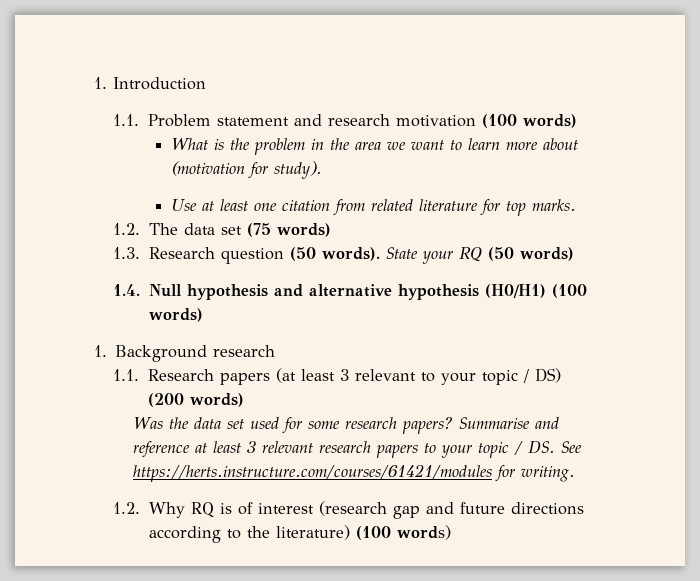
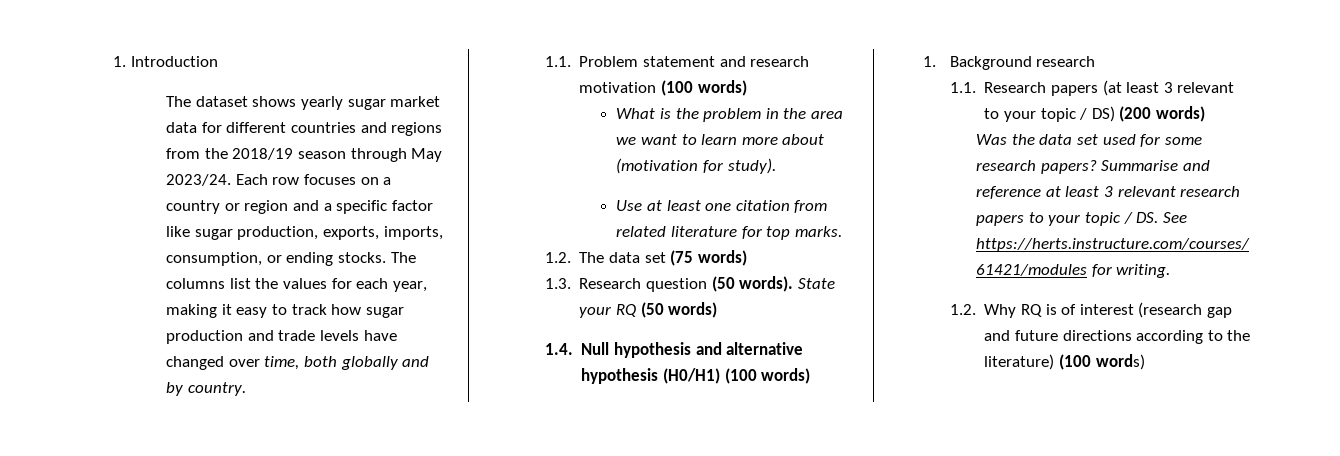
(206, 83) none -> [166,96,441,110] [166,122,443,136] [166,148,443,162] [166,174,392,186] [166,200,433,214] [166,226,443,240] [166,252,416,266] [166,278,427,292] [166,304,404,318] [166,330,397,344] [166,356,430,370] [166,382,246,396] // The dataset shows yearly sugar market data for different countries and regions from the 2018/19 season through May 2023/24. Each row focuses on a country or region and a specific factor like sugar production, exports, imports, consumption, or ending stocks. The columns list the values for each year, making it easy to track how sugar production and trade levels have changed over time, both globally and by country.

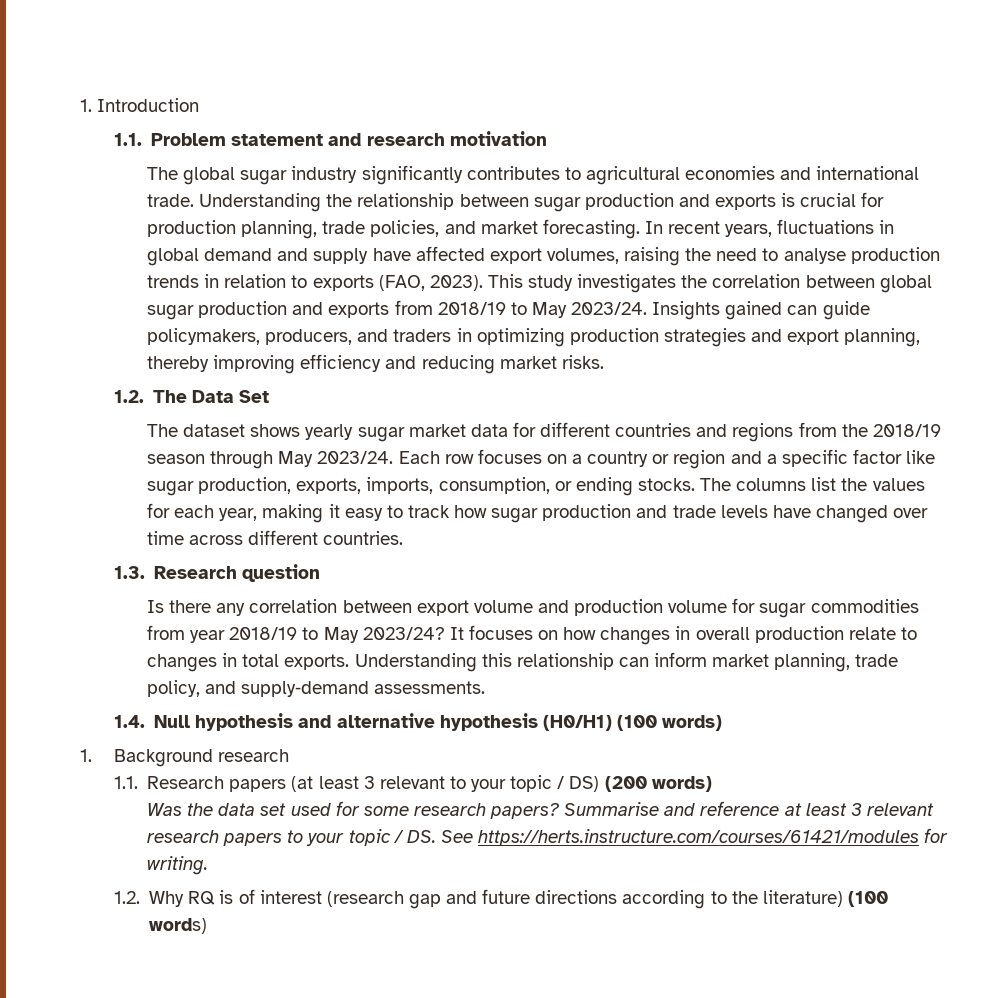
(219, 61) none -> [113,131,547,146] [146,165,920,185] [146,192,885,212] [146,219,895,239] [146,246,940,266] [146,274,932,293] [146,300,870,320] [146,328,921,347] [146,354,604,374] [113,390,270,403] // 1.1. Problem statement and research motivation // The global sugar industry significantly contributes to agricultural economies and international trade. Understanding the relationship between sugar production and exports is crucial for production planning, trade policies, and market forecasting. In recent years, fluctuations in global demand and supply have affected export volumes, raising the need to analyse production trends in relation to exports (FAO, 2023). This study investigates the correlation between global sugar production and exports from 2018/19 to May 2023/24. Insights gained can guide policymakers, producers, and traders in optimizing production strategies and export planning, thereby improving efficiency and reducing market risks. // 1.2. The Data Set
[264,356,430,370] [166,382,246,396] [544,56,810,67] [579,80,747,96] [616,108,843,122] [616,134,825,145] [616,158,776,174] [616,200,828,213] [616,226,842,240] [544,250,747,266] [544,276,835,292] [579,302,718,318] time, both globally and by country. // 1.1. Problem statement and research motivation (100 words) // What is the problem in the area we want to learn more about (motivation for study). // Use at least one citation from related literature for top marks. // 1.2. The data set (75 words) // 1.3. Research question (50 words). State your RQ (50 words) -> [146,530,404,545] [113,564,321,582] [146,598,919,618] [146,625,917,645] [146,652,899,672] [146,680,486,697] time across different countries. // 1.3. Research question // Is there any correlation between export volume and production volume for sugar commodities from year 2018/19 to May 2023/24? It focuses on how changes in overall production relate to changes in total exports. Understanding this relationship can inform market planning, trade policy, and supply‑demand assessments.

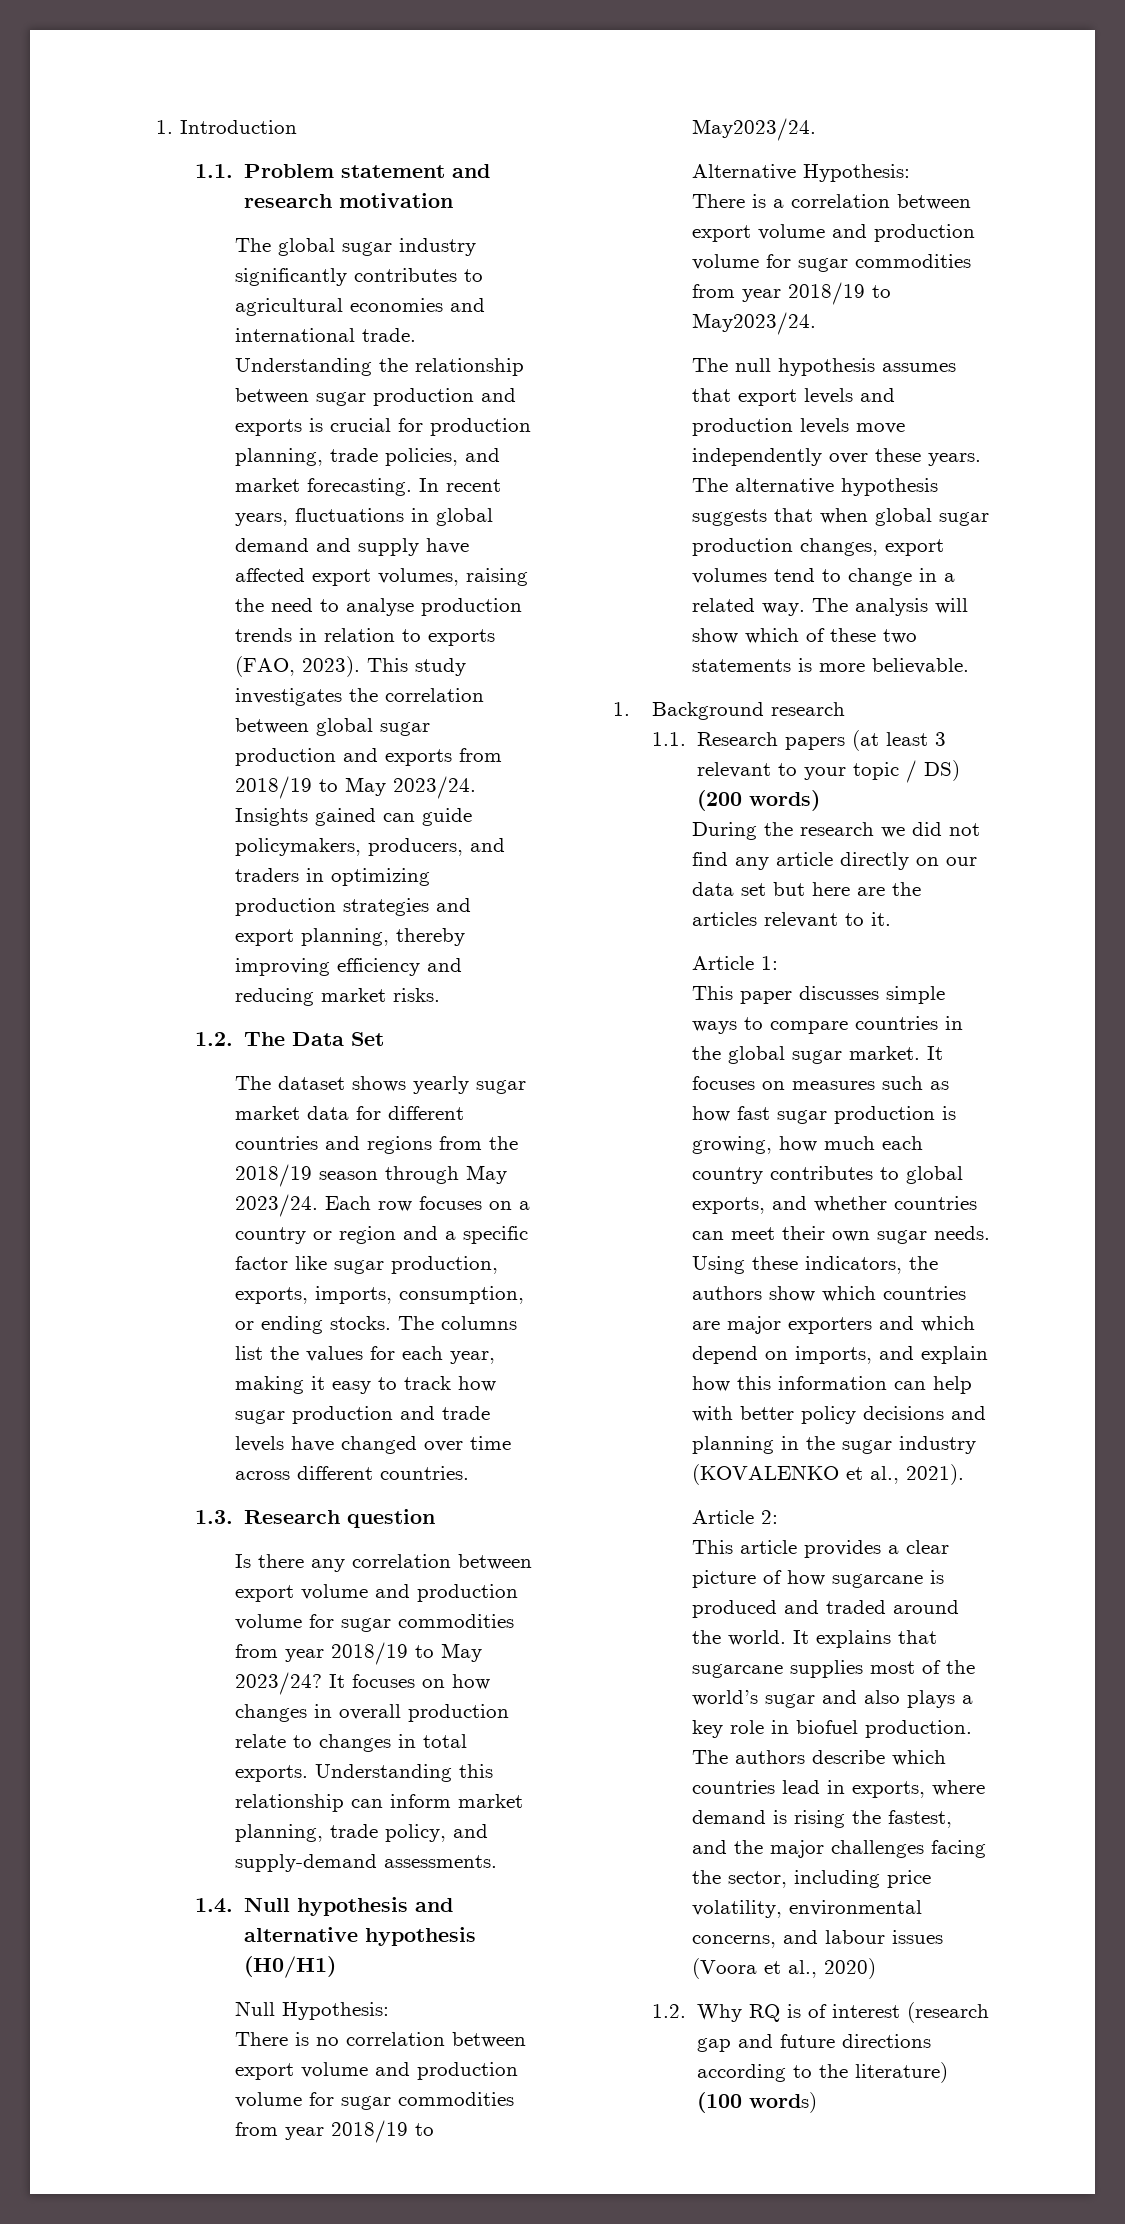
[616,715,723,731] (100 words) -> [234,2001,389,2020] [234,2032,526,2048] [234,2062,518,2080] [234,2092,514,2110] [234,2120,434,2143] [691,118,816,141] [691,164,910,182] [691,194,971,210] [691,224,975,242] [691,254,971,272] [691,282,891,305] [691,312,816,335] [691,358,956,376] [691,388,895,406] [691,418,905,436] [691,448,981,466] [691,478,938,496] [691,508,989,526] [691,538,944,556] [691,568,955,586] [691,598,968,616] [691,628,917,644] [691,658,969,674] // Null Hypothesis: // There is no correlation between export volume and production volume for sugar commodities from year 2018/19 to May2023/24. // Alternative Hypothesis: // There is a correlation between export volume and production volume for sugar commodities from year 2018/19 to May2023/24. // The null hypothesis assumes that export levels and production levels move independently over these years. The alternative hypothesis suggests that when global sugar production changes, export volumes tend to change in a related way. The analysis will show which of these two statements is more believable.
[146,801,934,819] [146,828,949,846] [146,856,208,875] Was the data set used for some research papers? Summarise and reference at least 3 relevant research papers to your topic / DS. See https://herts.instructure.com/courses/61421/modules for writing. -> [691,822,980,840] [691,852,977,870] [691,882,921,896] [691,912,891,928] [691,956,778,970] [691,986,945,1004] [691,1016,963,1034] [691,1046,943,1064] [691,1076,949,1090] [691,1106,956,1124] [691,1136,923,1154] [691,1166,963,1184] [691,1196,977,1214] [691,1226,990,1244] [691,1256,938,1274] [691,1286,966,1302] [691,1316,975,1334] [691,1346,988,1364] [691,1376,972,1394] [691,1406,986,1424] [691,1436,976,1454] [691,1464,964,1485] [691,1510,778,1524] [691,1540,949,1558] [691,1570,944,1588] [691,1600,959,1618] [691,1630,937,1648] [691,1660,975,1678] [691,1690,973,1708] [691,1720,972,1738] [691,1750,946,1766] [691,1780,985,1798] [691,1810,952,1828] [691,1840,986,1858] [691,1870,931,1888] [691,1900,922,1918] [691,1930,943,1948] [691,1958,876,1979] During the research we did not find any article directly on our data set but here are the articles relevant to it. // Article 1: // This paper discusses simple ways to compare countries in the global sugar market. It focuses on measures such as how fast sugar production is growing, how much each country contributes to global exports, and whether countries can meet their own sugar needs. Using these indicators, the authors show which countries are major exporters and which depend on imports, and explain how this information can help with better policy decisions and planning in the sugar industry (KOVALENKO et al., 2021). // Article 2: // This article provides a clear picture of how sugarcane is produced and traded around the world. It explains that sugarcane supplies most of the world’s sugar and also plays a key role in biofuel production. The authors describe which countries lead in exports, where demand is rising the fastest, and the major challenges facing the sector, including price volatility, environmental concerns, and labour issues (Voora et al., 2020)

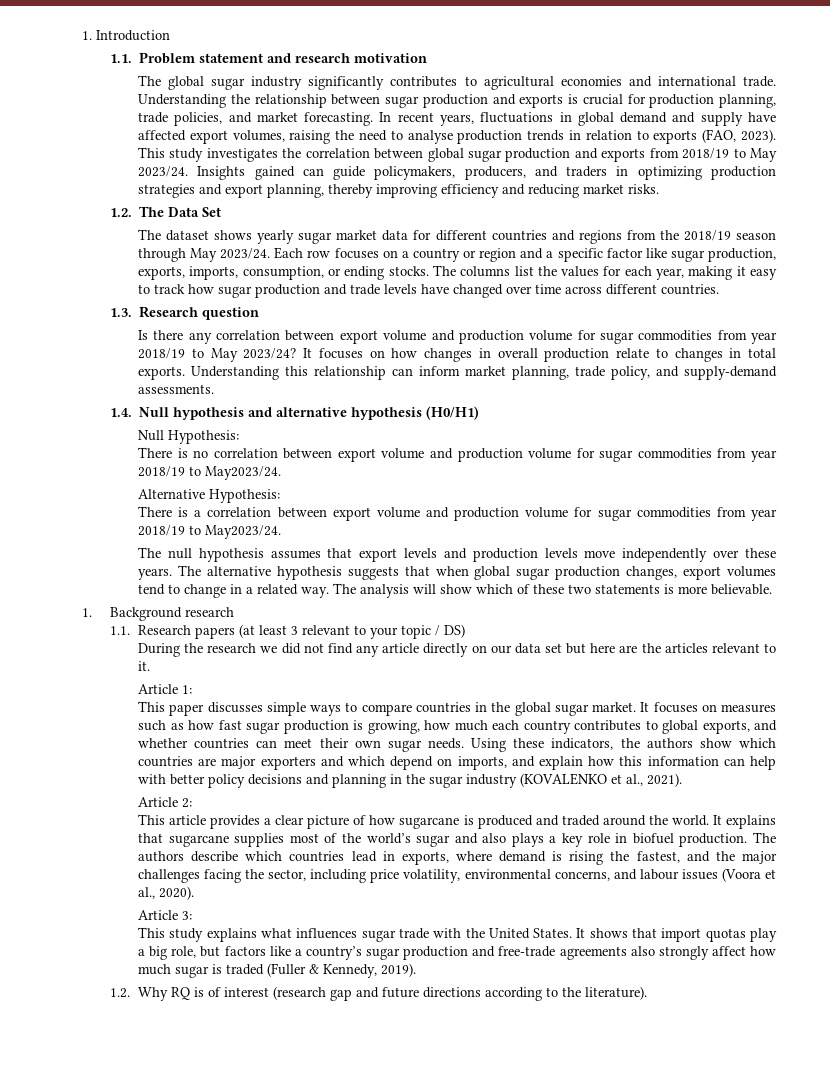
[696,790,820,811] (200 words) -> (466, 631) none
[823,1958,876,1979] 2020) -> [159,886,195,900] [138,910,193,920] [138,927,777,942] [138,946,776,960] [138,963,417,978] 2020). // Article 3: // This study explains what influences sugar trade with the United States. It shows that import quotas play a big role, but factors like a country’s sugar production and free-trade agreements also strongly affect how much sugar is traded (Fuller & Kennedy, 2019).
[854,2062,948,2083] [696,2092,817,2113] literature) (100 words) -> [585,986,648,1000] literature).

